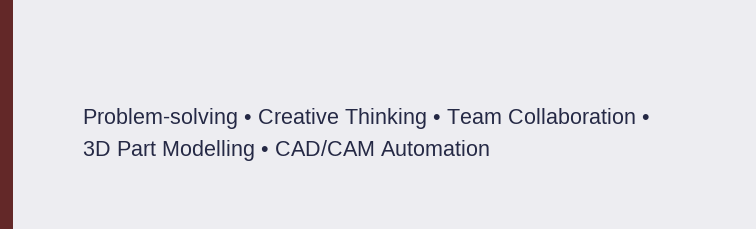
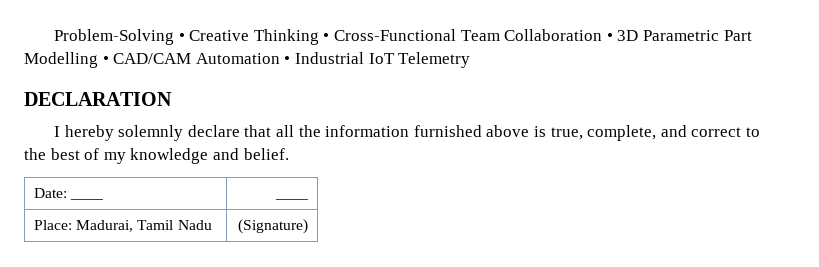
[83,108,238,129] Problem-solving -> [54,29,175,45] Problem-Solving
(441, 119) none -> [334,29,457,41] Cross-Functional
(111, 148) none -> [642,30,719,41] Parametric
(490, 148) none -> [284,52,471,68] [24,92,172,106] [54,125,760,141] [24,148,289,164] [34,188,68,198] [70,198,104,200] [274,198,308,200] [34,220,212,232] [237,219,308,234] • Industrial IoT Telemetry // DECLARATION // I hereby solemnly declare that all the information furnished above is true, complete, and correct to the best of my knowledge and belief. // Date: ____ | ____ // Place: Madurai, Tamil Nadu | (Signature)

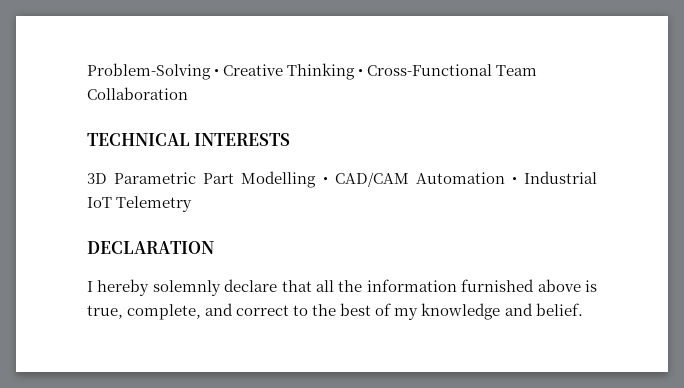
[606,33,613,41] • -> [87,133,291,146] // TECHNICAL INTERESTS //
[34,188,68,198] [70,198,104,200] [274,198,308,200] [34,220,212,232] [237,219,308,234] // Date: ____ | ____ // Place: Madurai, Tamil Nadu | (Signature) -> (583, 309) none

